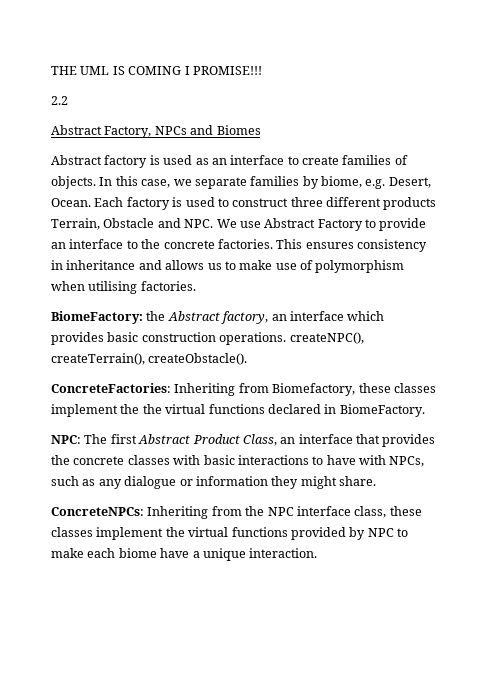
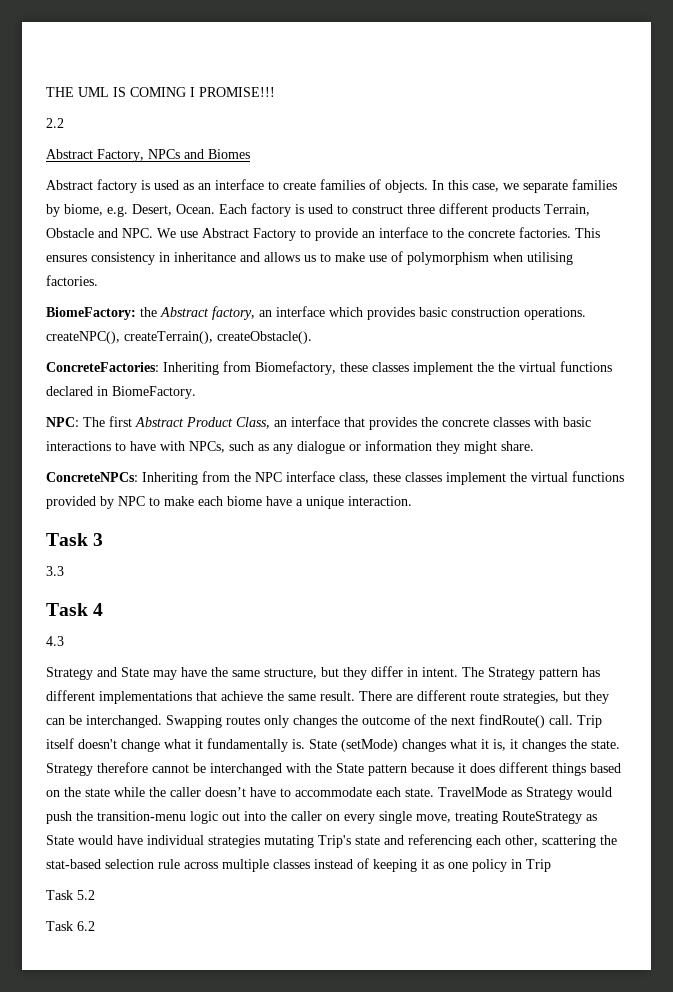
(318, 553) none -> [46,533,104,546] [46,566,64,576] [46,603,104,616] [46,636,64,646] [46,666,600,680] [46,690,609,704] [46,714,602,728] [46,738,620,752] [46,762,621,776] [46,787,612,800] [46,811,597,824] [46,834,617,848] [46,858,551,872] [46,890,95,900] [46,921,95,931] // Task 3 // 3.3 // Task 4 // 4.3 // Strategy and State may have the same structure, but they differ in intent. The Strategy pattern has different implementations that achieve the same result. There are different route strategies, but they can be interchanged. Swapping routes only changes the outcome of the next findRoute() call. Trip itself doesn't change what it fundamentally is. State (setMode) changes what it is, it changes the state. Strategy therefore cannot be interchanged with the State pattern because it does different things based on the state while the caller doesn’t have to accommodate each state. TravelMode as Strategy would push the transition-menu logic out into the caller on every single move, treating RouteStrategy as State would have individual strategies mutating Trip's state and referencing each other, scattering the stat-based selection rule across multiple classes instead of keeping it as one policy in Trip // Task 5.2 // Task 6.2

